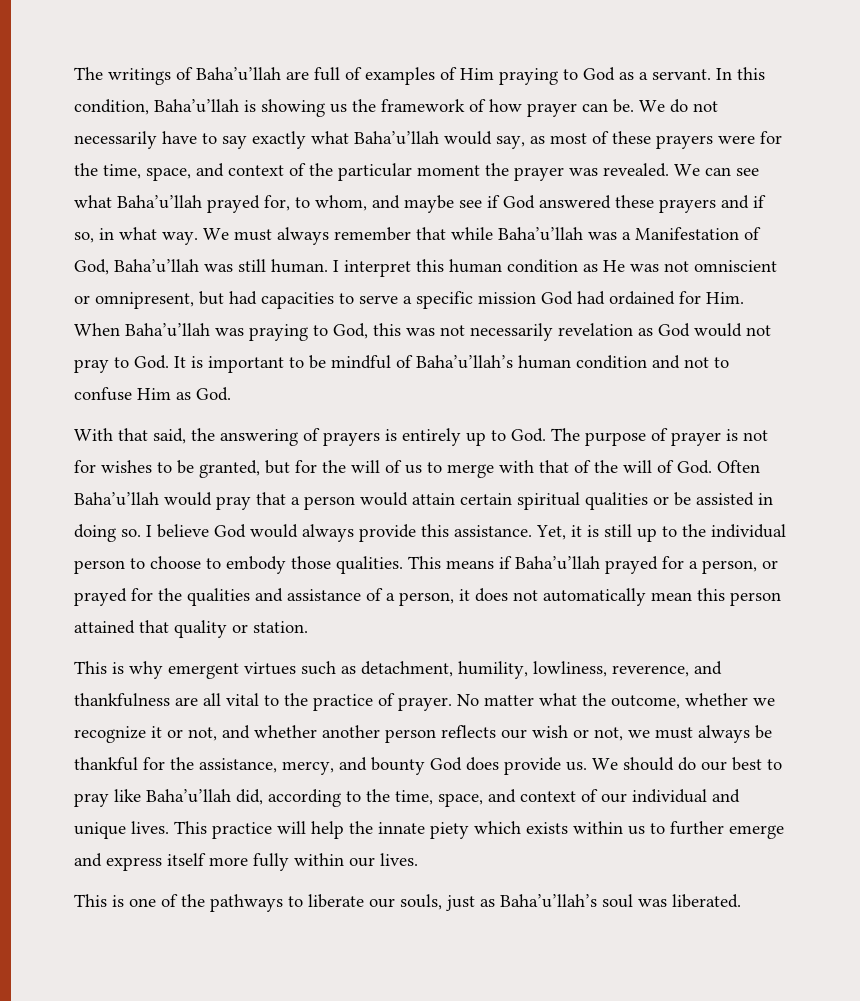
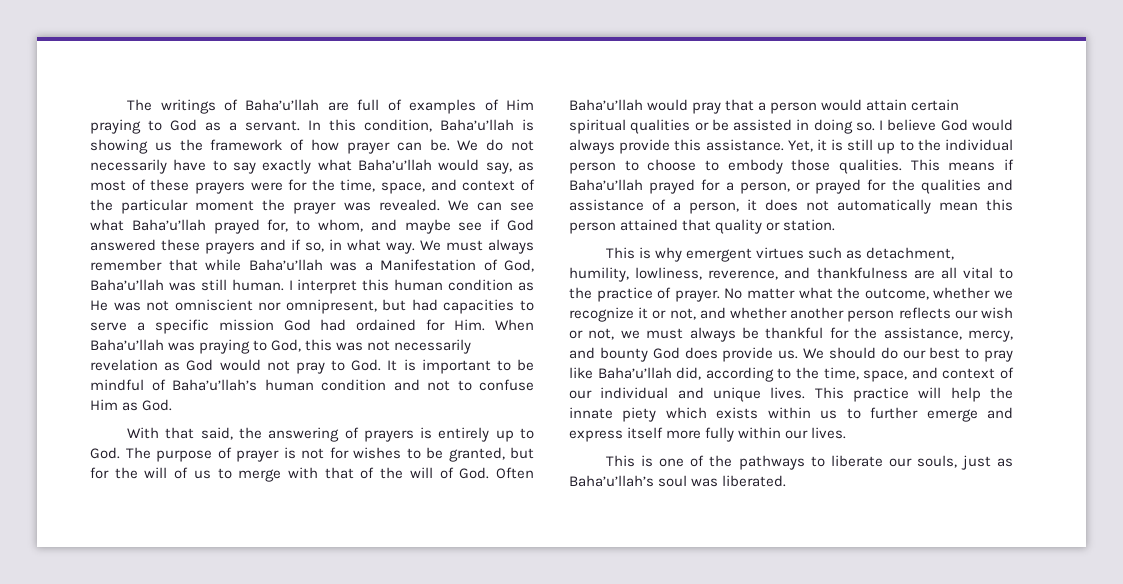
[74,295,90,304] or -> [258,302,282,311] nor

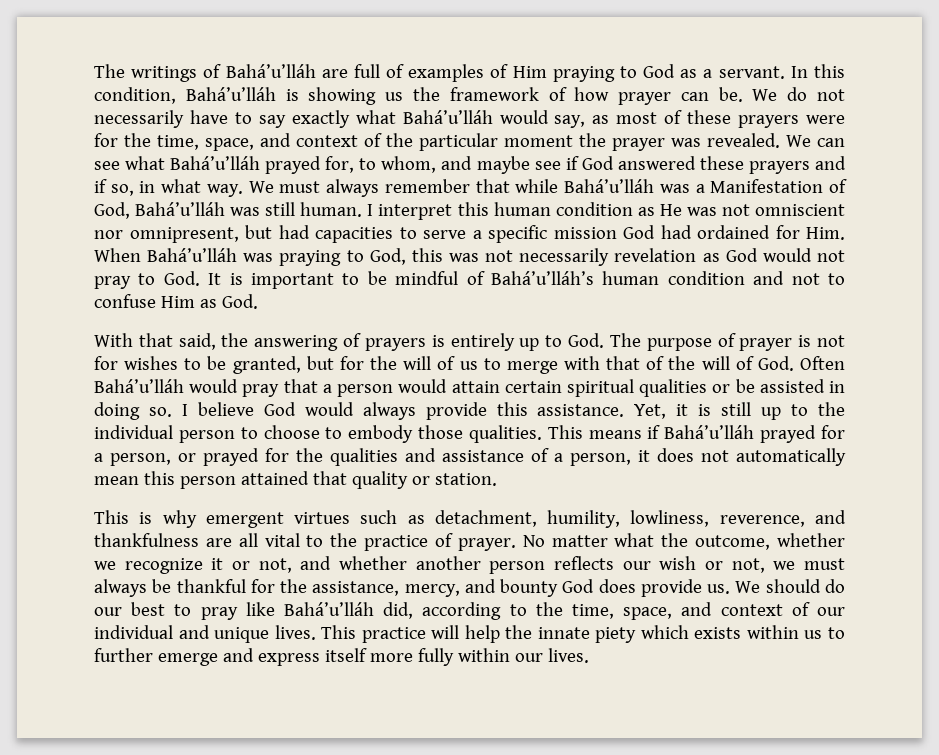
[245,99,320,111] Baha’u’llah -> [225,64,316,78] Bahá’u’lláh
[440,119,514,131] Baha’u’llah -> [185,87,276,101] Bahá’u’lláh
[358,159,433,171] Baha’u’llah -> [402,110,493,124] Bahá’u’lláh
[131,219,206,231] Baha’u’llah -> [170,156,261,170] Bahá’u’lláh
[248,259,323,271] Baha’u’llah -> [564,179,655,193] Bahá’u’lláh
[90,279,164,291] Baha’u’llah -> [135,202,226,216] Bahá’u’lláh
[90,339,164,351] Baha’u’llah -> [147,248,238,262] Bahá’u’lláh
[172,379,257,391] Baha’u’llah’s -> [490,271,594,285] Bahá’u’lláh’s
[569,99,643,111] Baha’u’llah -> [94,379,184,393] Bahá’u’lláh
[569,179,643,191] Baha’u’llah -> [664,425,755,439] Bahá’u’lláh
[597,367,672,379] Baha’u’llah -> [284,602,374,616] Bahá’u’lláh
[606,455,1013,470] [569,475,787,487] // This is one of the pathways to liberate our souls, just as Baha’u’llah’s soul was liberated. -> (589, 655) none

